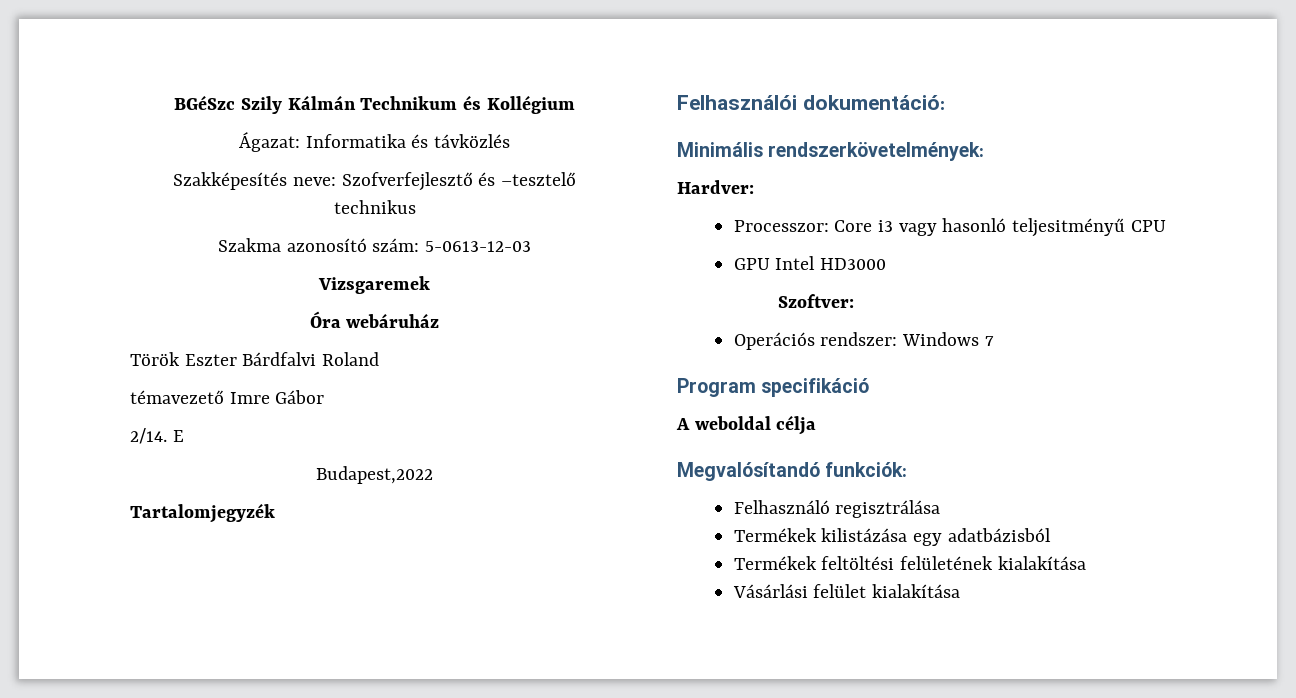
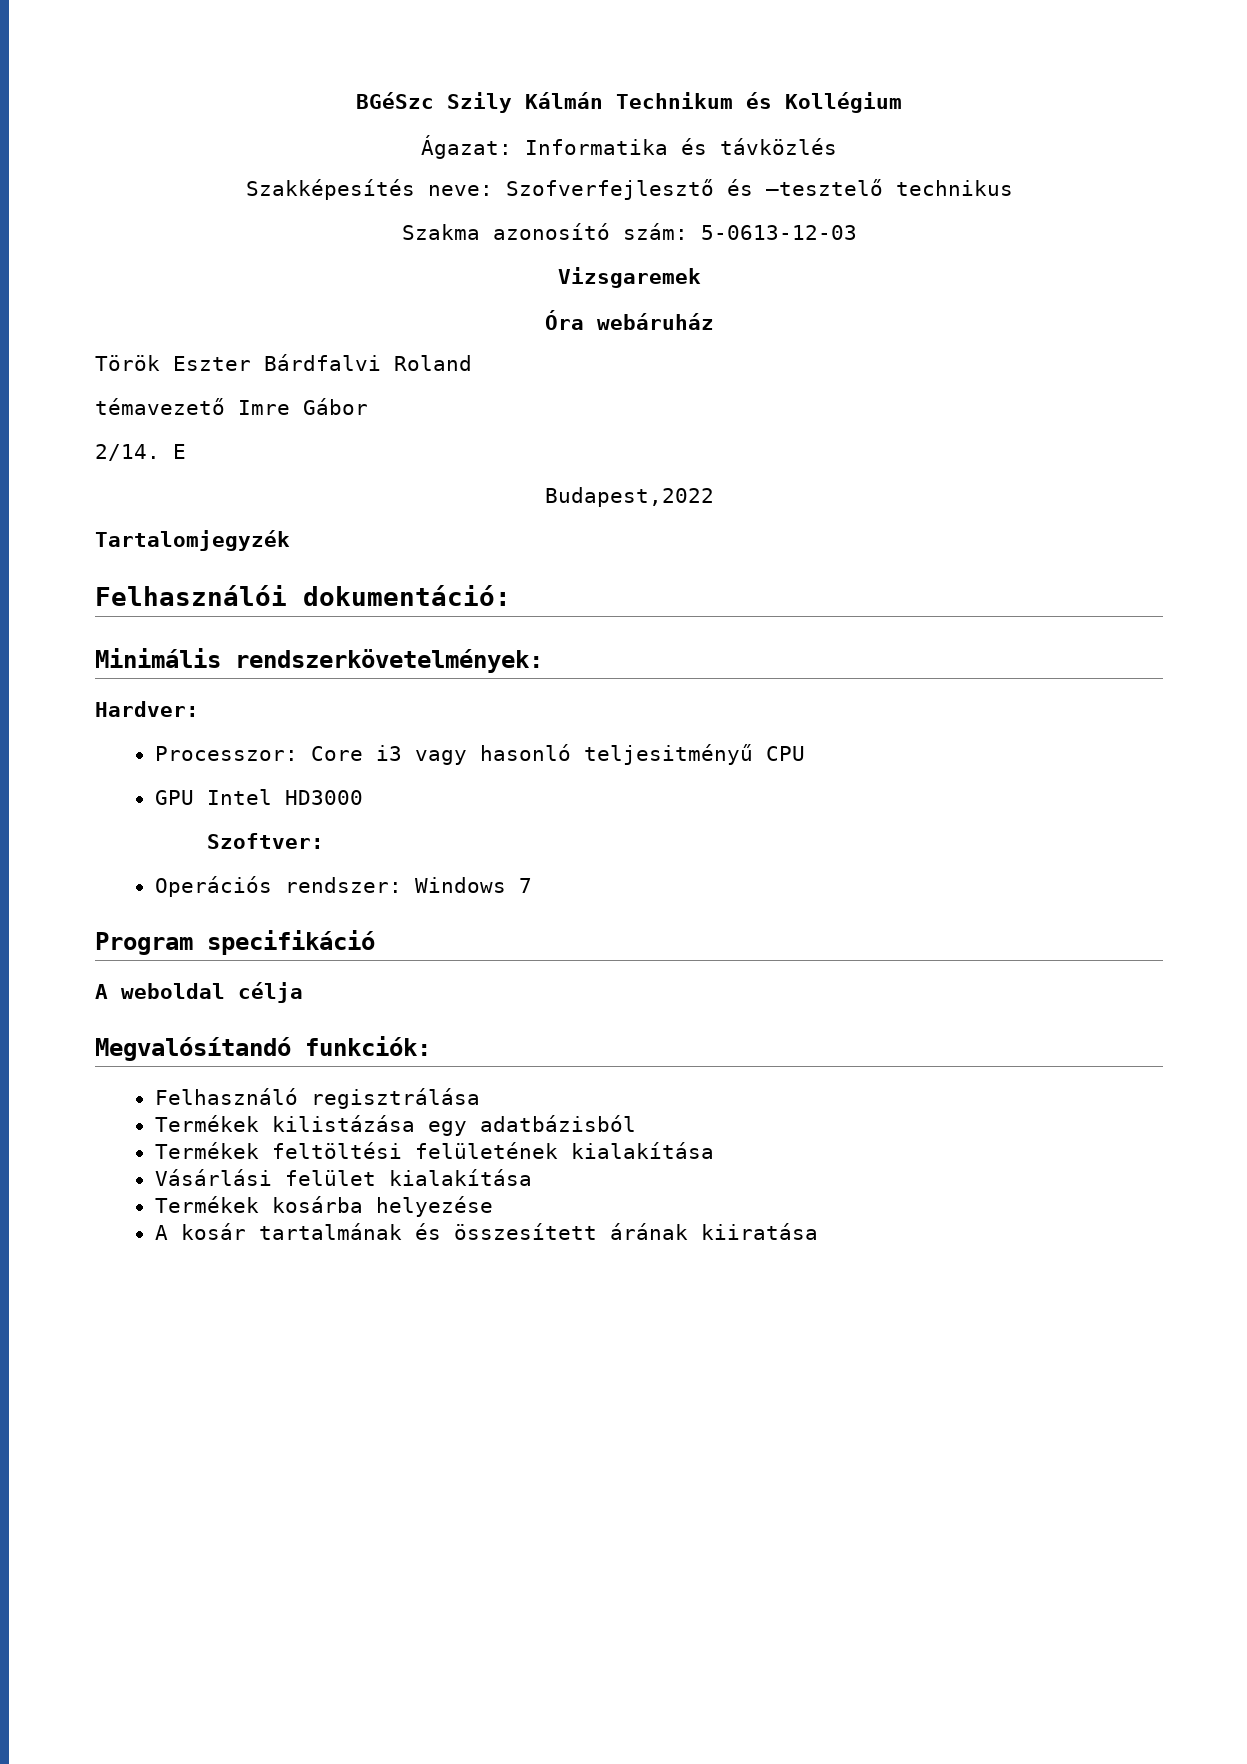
(961, 591) none -> [154,1196,493,1217] [154,1223,818,1240] // Termékek kosárba helyezése // A kosár tartalmának és összesített árának kiiratása

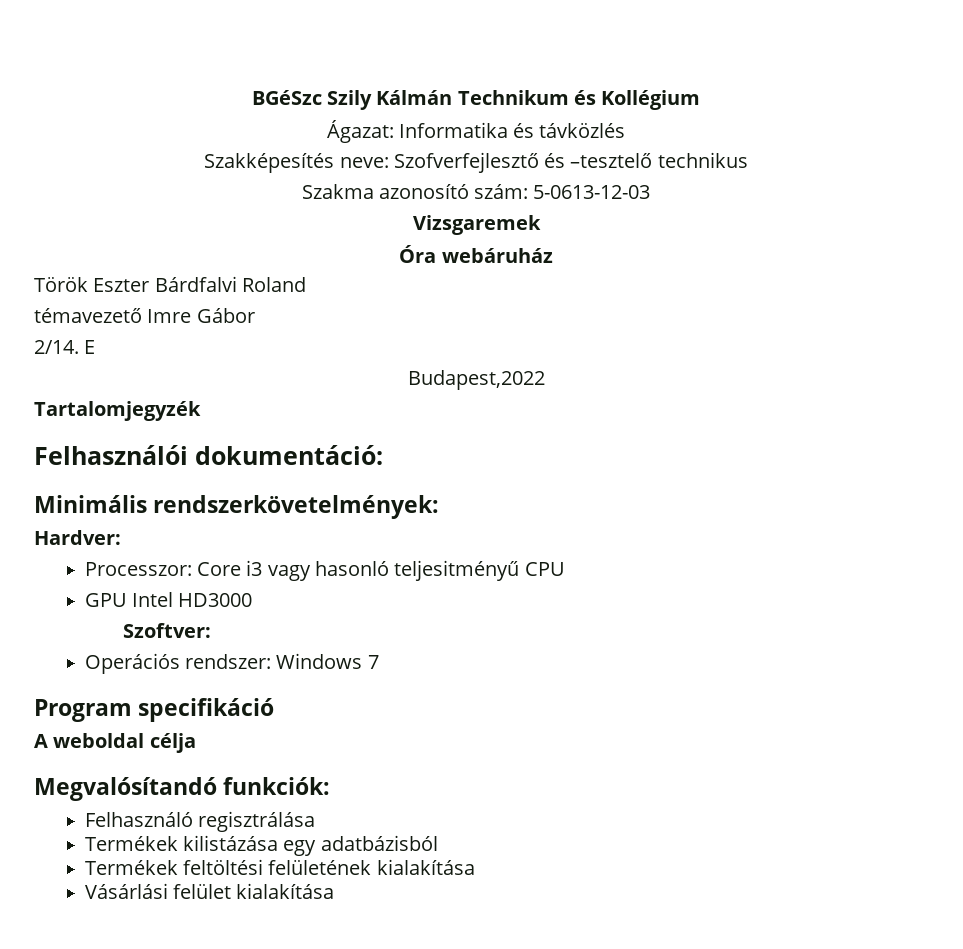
[154,1196,493,1217] [154,1223,818,1240] // Termékek kosárba helyezése // A kosár tartalmának és összesített árának kiiratása -> (335, 891) none

